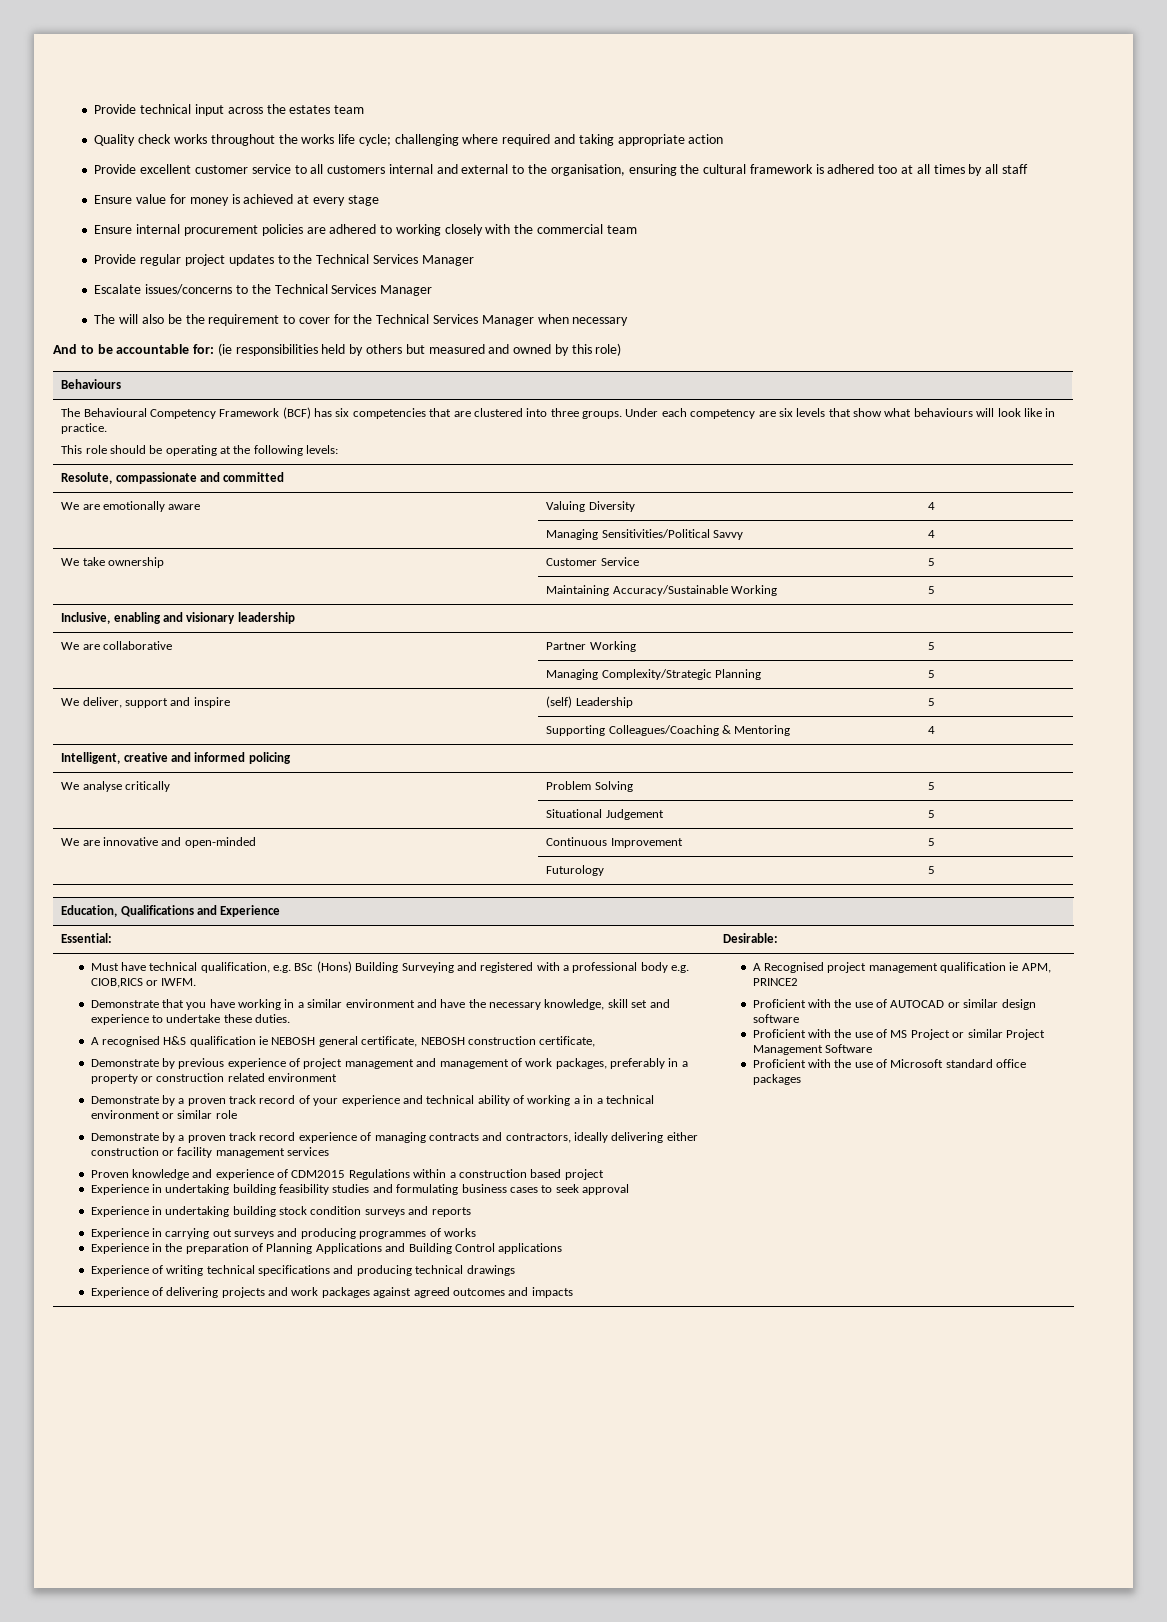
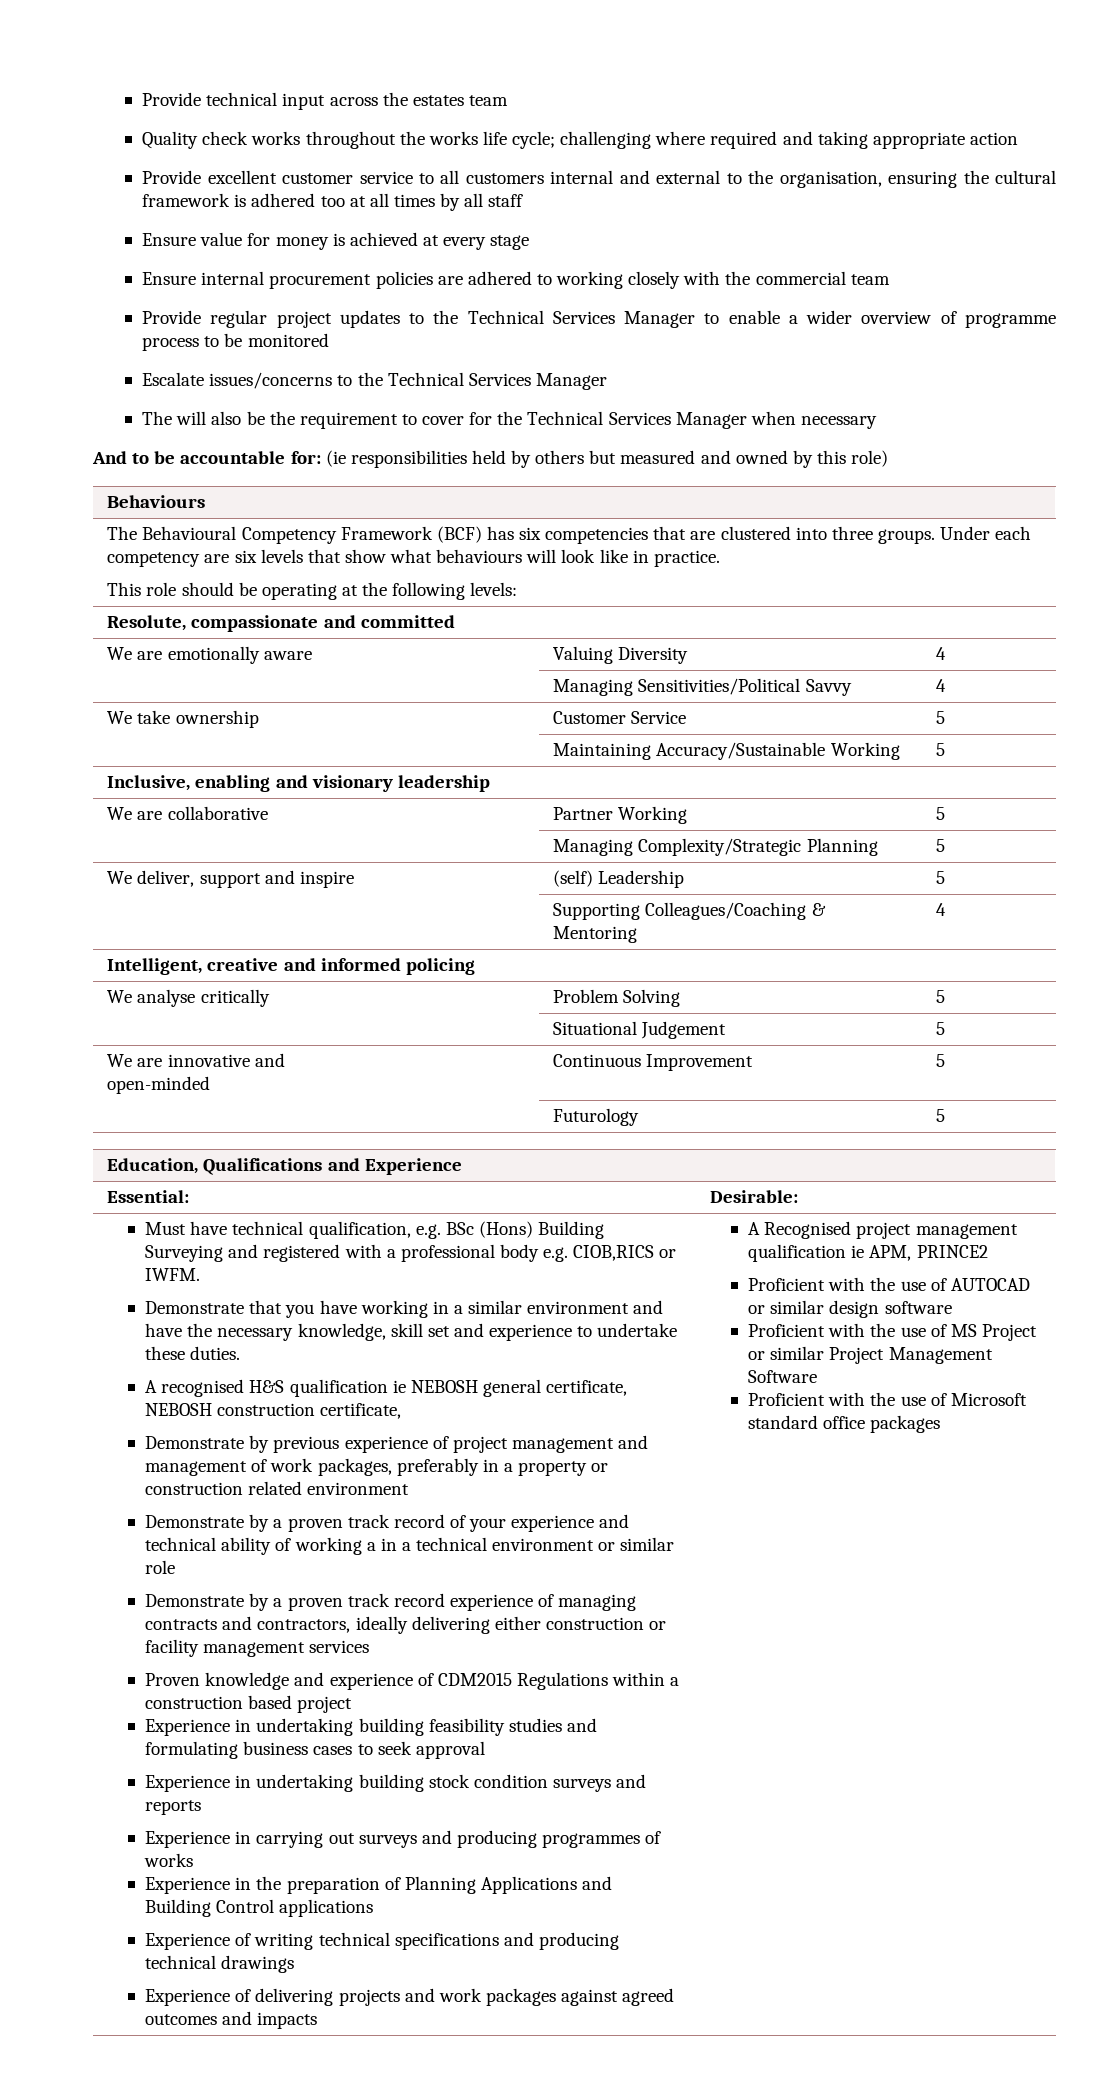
(474, 260) none -> [704,310,1056,328] [142,333,329,351] to enable a wider overview of programme process to be monitored

